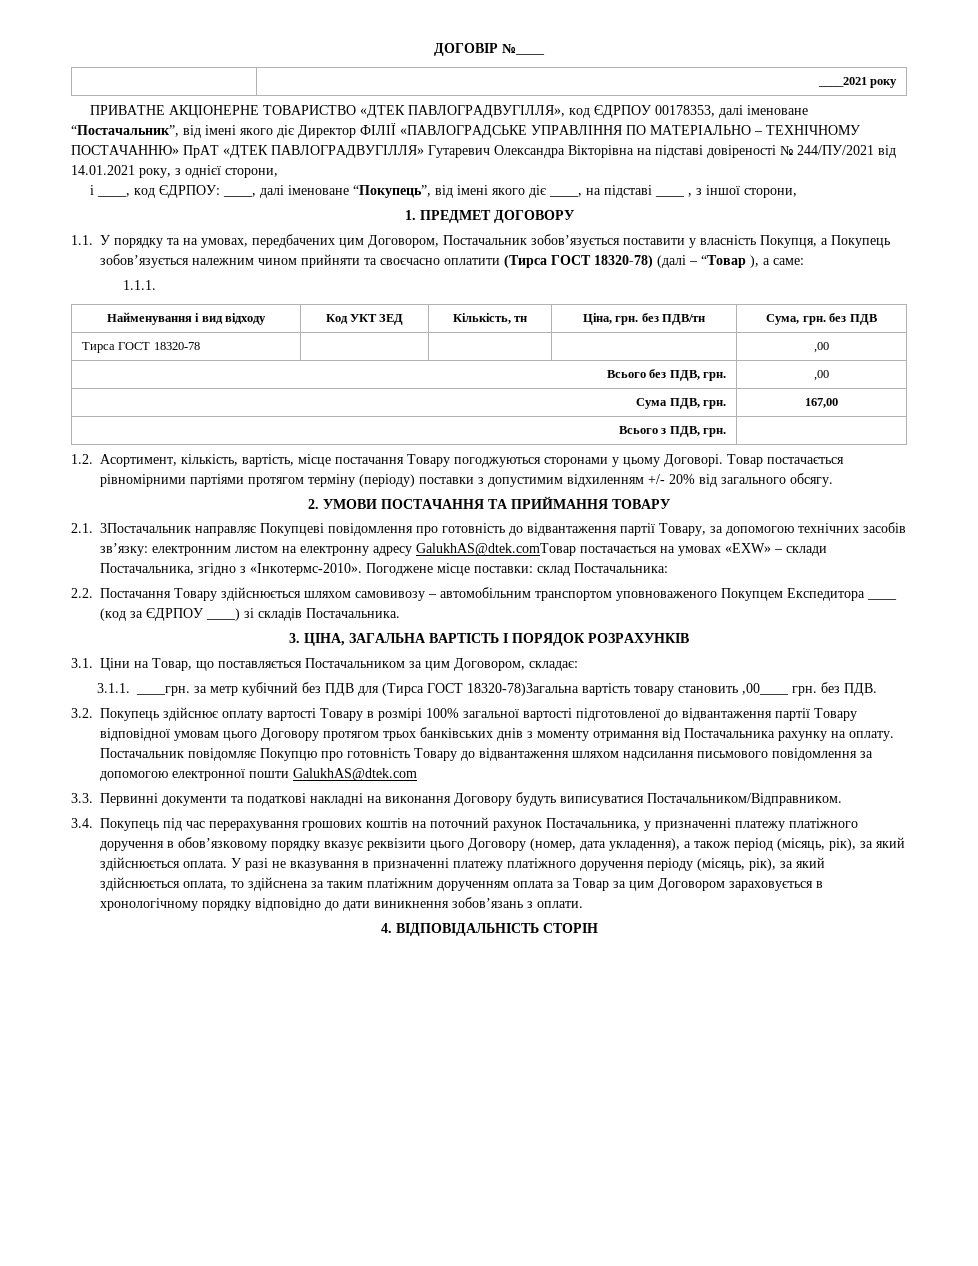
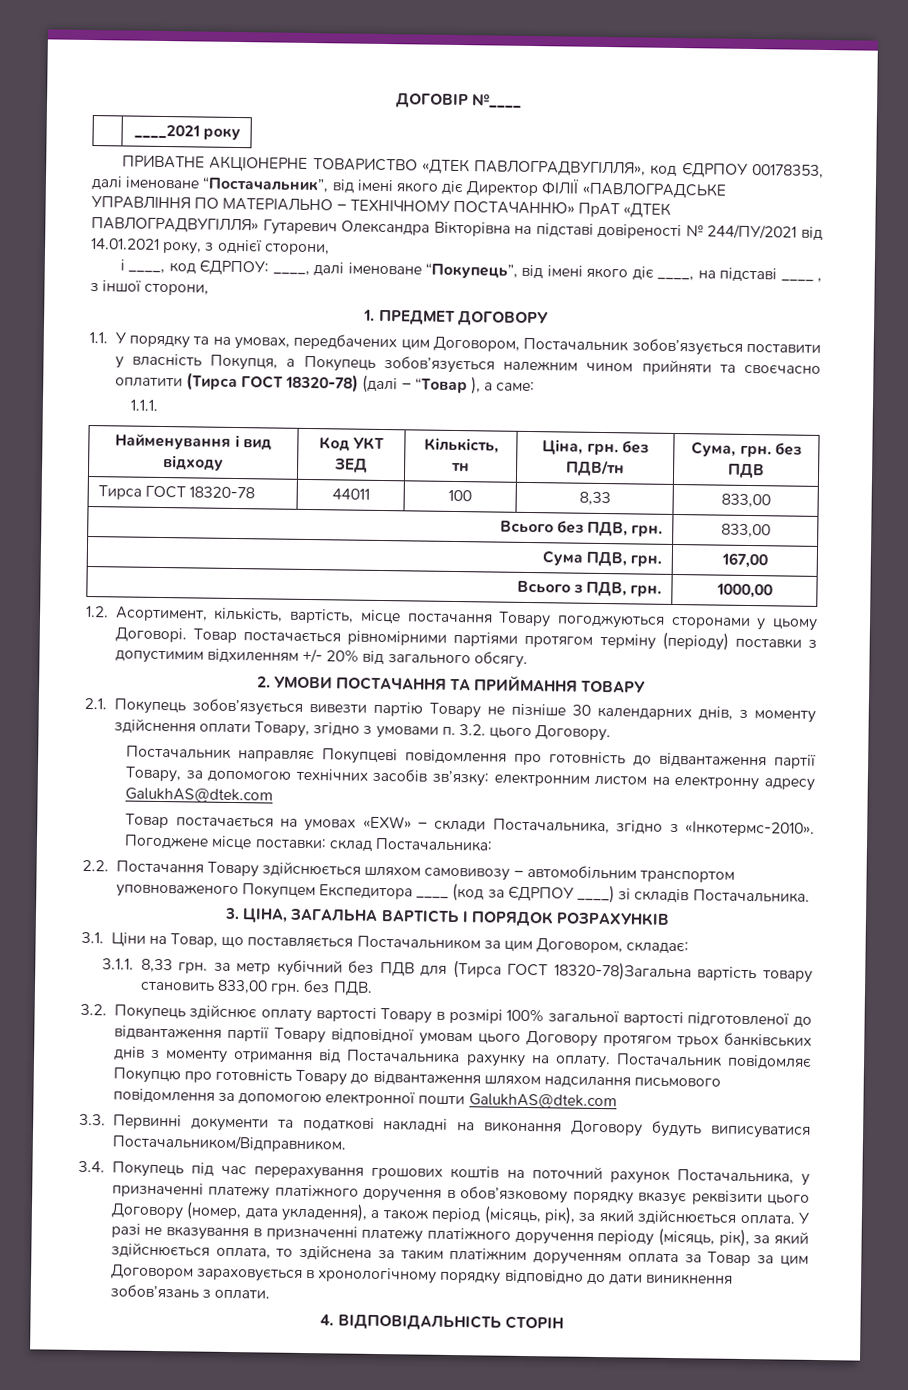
[814,342,829,353] | | | ,00 -> [331,488,370,500] [448,489,473,502] [578,491,611,506] [720,493,771,508] 44011 | 100 | 8,33 | 833,00
[814,370,829,381] ,00 -> [720,523,771,538] 833,00
(726, 432) none -> [715,583,773,599] 1000,00
[100,523,191,533] 3Постачальник -> [113,698,816,723] [113,718,612,742] [126,745,233,759] Покупець зобов’язується вивезти партію Товару не пізніше 30 календарних днів, з моменту здійснення оплати Товару, згідно з умовами п. 3.2. цього Договору. // Постачальник
[416,543,576,556] GalukhAS@dtek.comТовар -> [125,787,274,804] [125,813,170,829] GalukhAS@dtek.com // Товар
[135,686,190,696] ____грн. -> [140,958,209,974] 8,33 грн.
[741,683,789,695] ,00____ -> [217,979,269,994] 833,00

